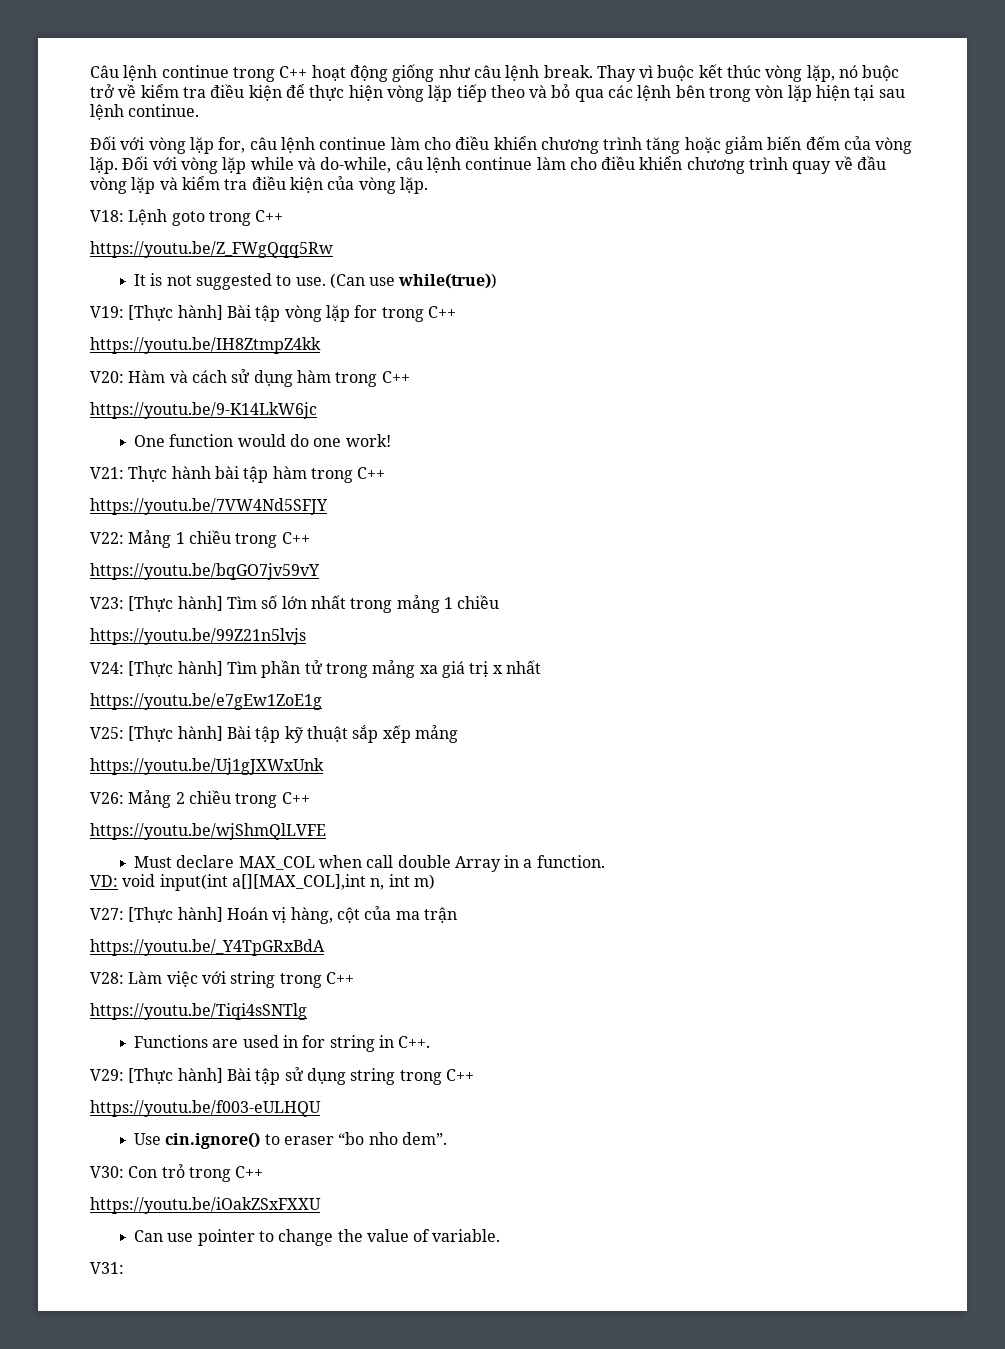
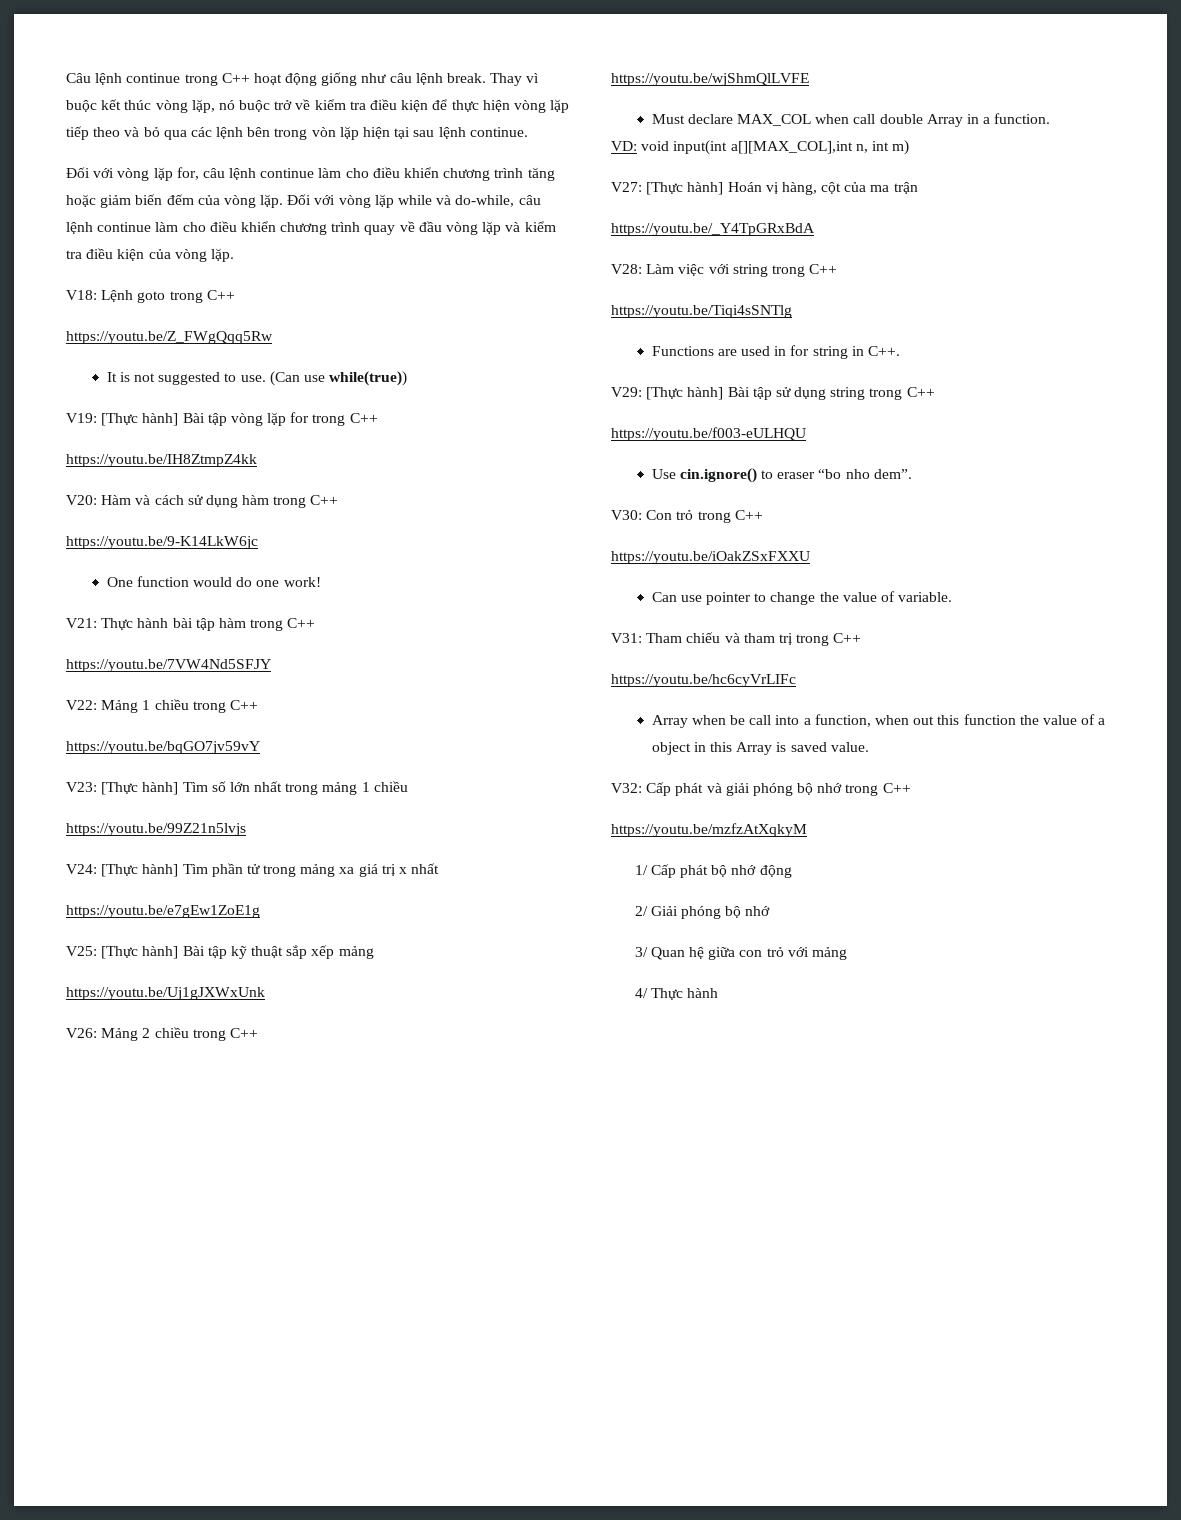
(124, 1268) none -> [646,632,862,646] [611,674,796,687] [651,714,1106,728] [651,742,869,755] [611,782,911,796] [611,823,807,837] [634,864,792,878] [634,906,771,919] [634,947,847,960] [634,988,718,1000] Tham chiếu và tham trị trong C++ // https://youtu.be/hc6cyVrLIFc // Array when be call into a function, when out this function the value of a object in this Array is saved value. // V32: Cấp phát và giải phóng bộ nhớ trong C++ // https://youtu.be/mzfzAtXqkyM // 1/ Cấp phát bộ nhớ động // 2/ Giải phóng bộ nhớ // 3/ Quan hệ giữa con trỏ với mảng // 4/ Thực hành

